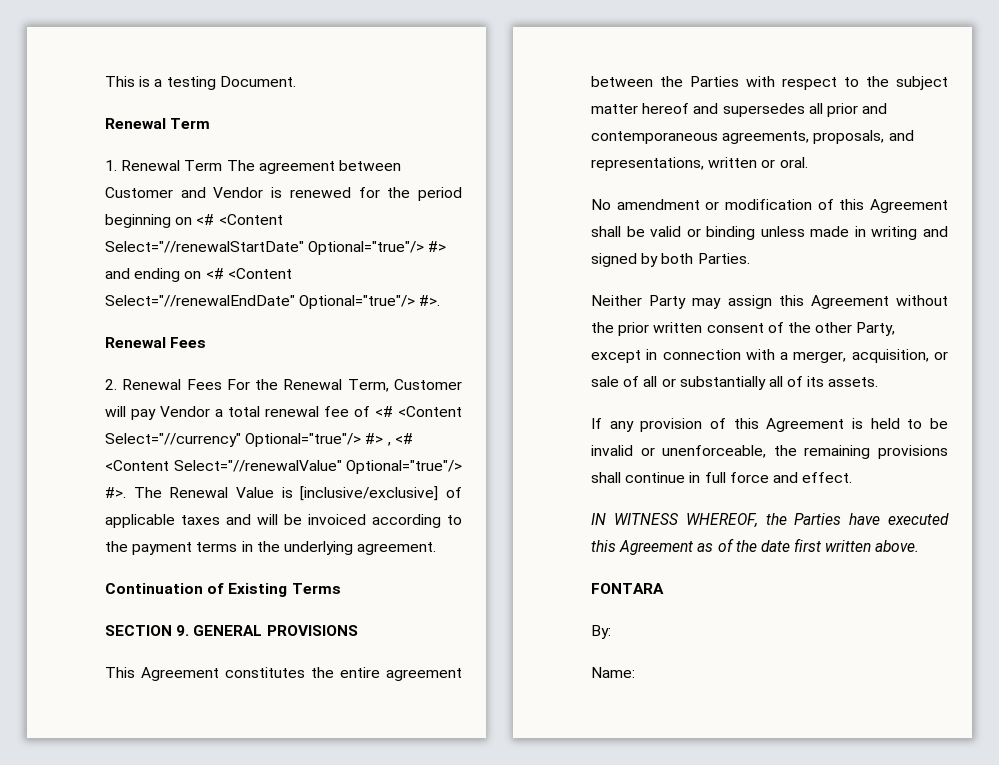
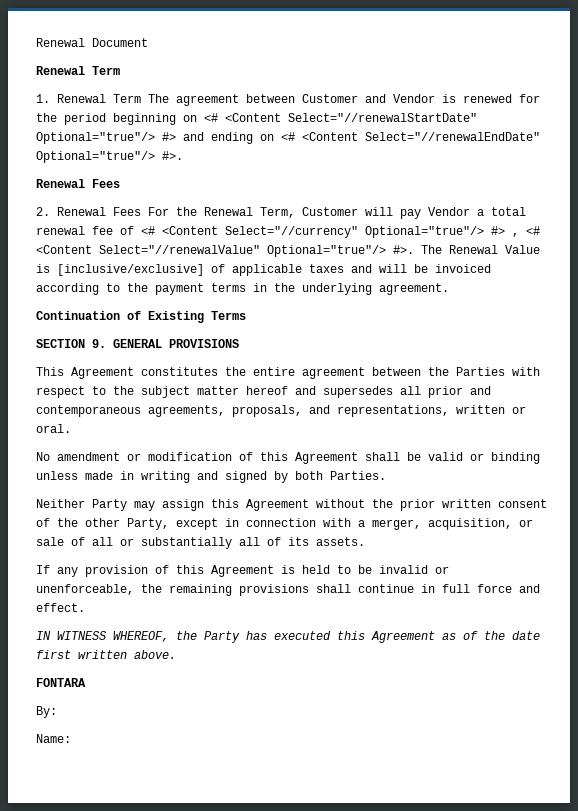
[105,76,296,90] This is a testing Document. -> [36,38,148,47] Renewal Document
[794,513,881,525] Parties have -> [204,631,267,643] Party has

